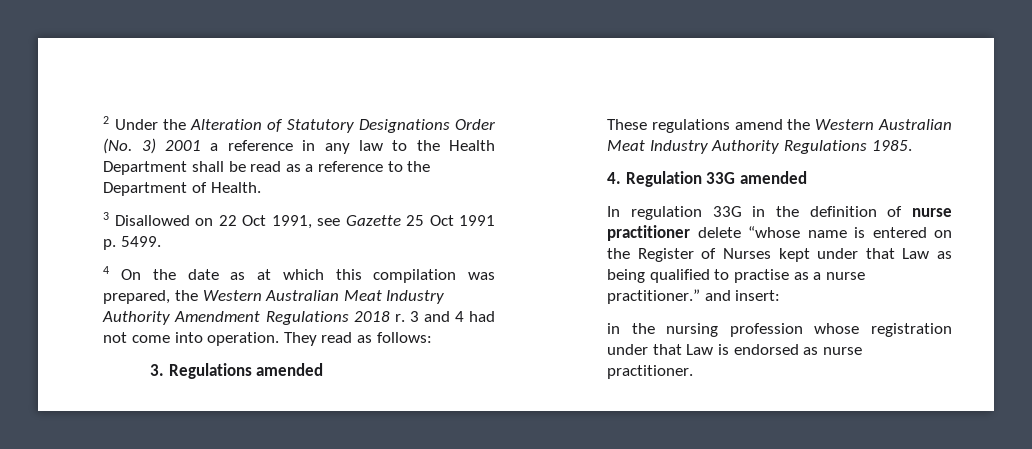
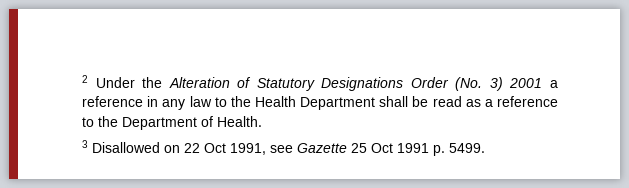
[103,266,495,283] [103,290,445,304] [102,311,496,325] [103,332,432,346] [150,363,324,379] [607,119,952,133] [607,140,912,154] [607,171,807,187] [607,206,952,220] [607,225,952,241] [607,248,952,262] [607,269,865,283] [607,289,781,304] [607,323,952,337] [607,344,862,355] [607,365,694,379] // 4 On the date as at which this compilation was prepared, the Western Australian Meat Industry Authority Amendment Regulations 2018 r. 3 and 4 had not come into operation. They read as follows: // 3. Regulations amended // These regulations amend the Western Australian Meat Industry Authority Regulations 1985. // 4. Regulation 33G amended // In regulation 33G in the definition of nurse practitioner delete “whose name is entered on the Register of Nurses kept under that Law as being qualified to practise as a nurse practitioner.” and insert: // in the nursing profession whose registration under that Law is endorsed as nurse practitioner. -> (486, 148) none

